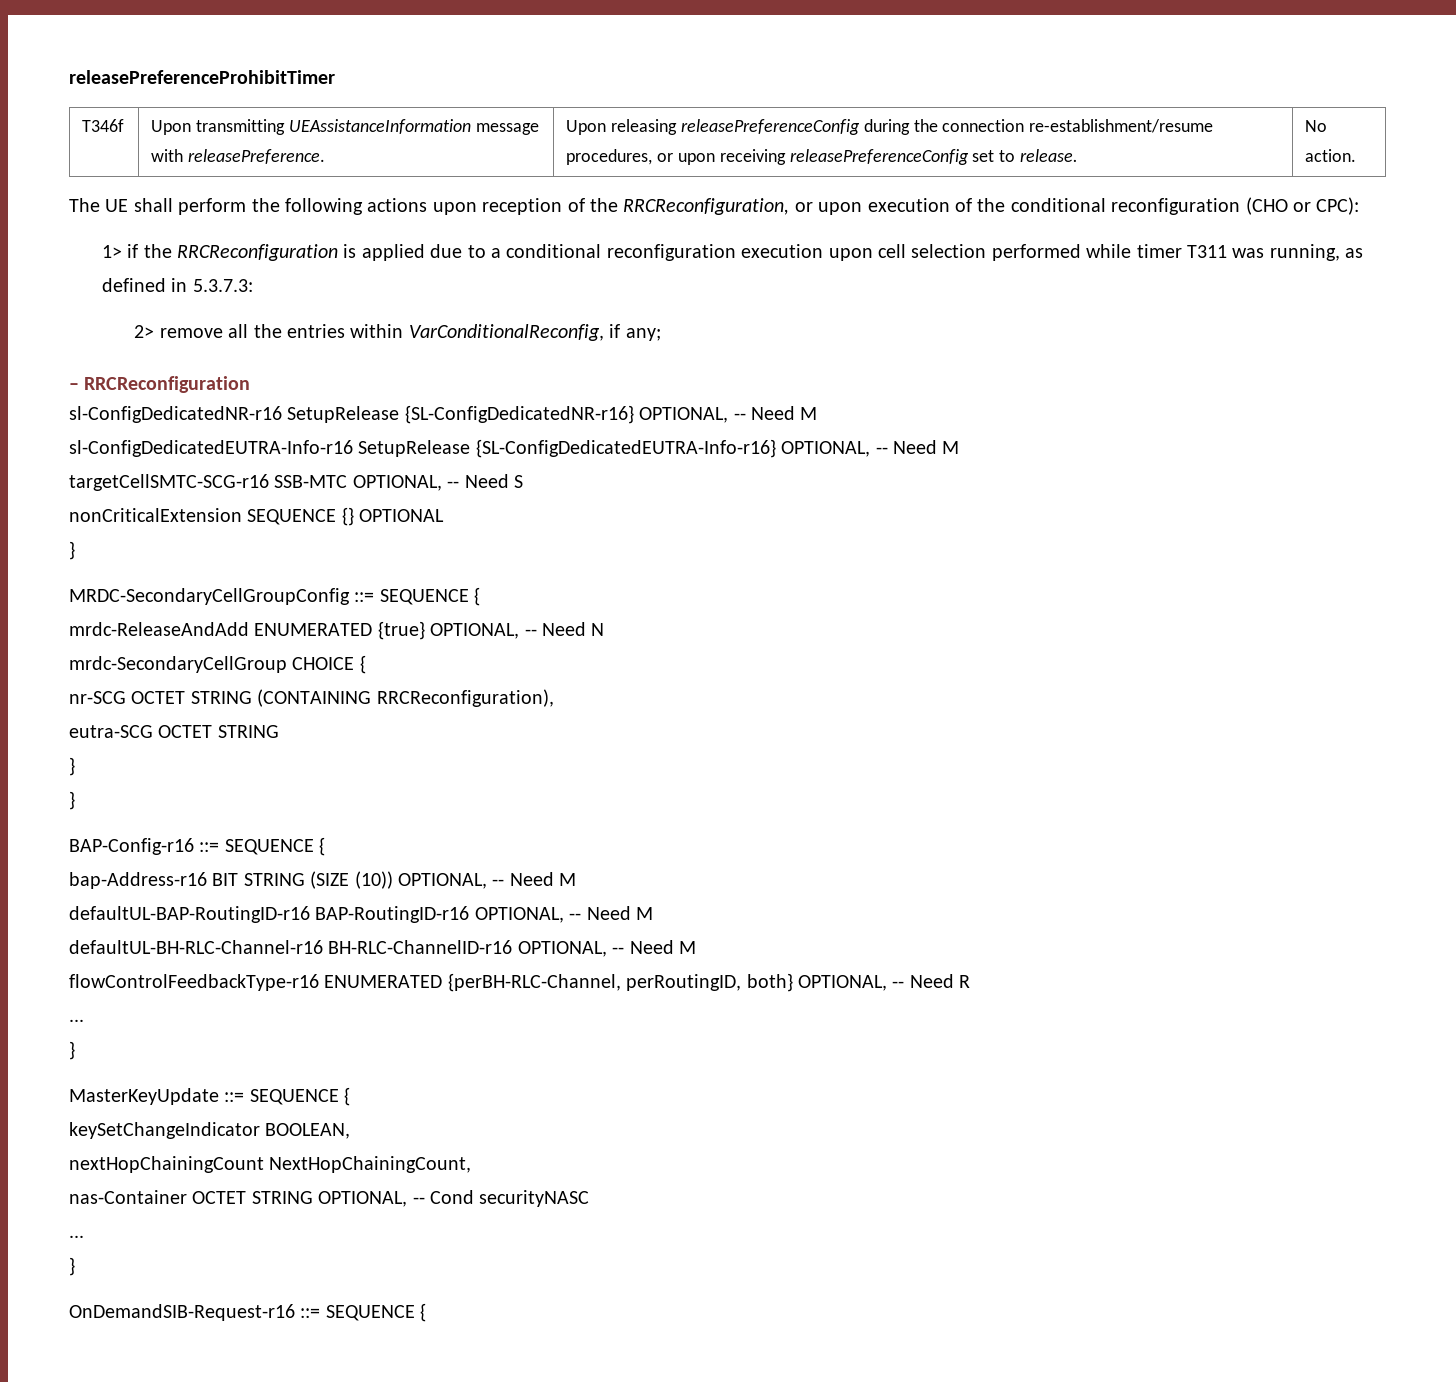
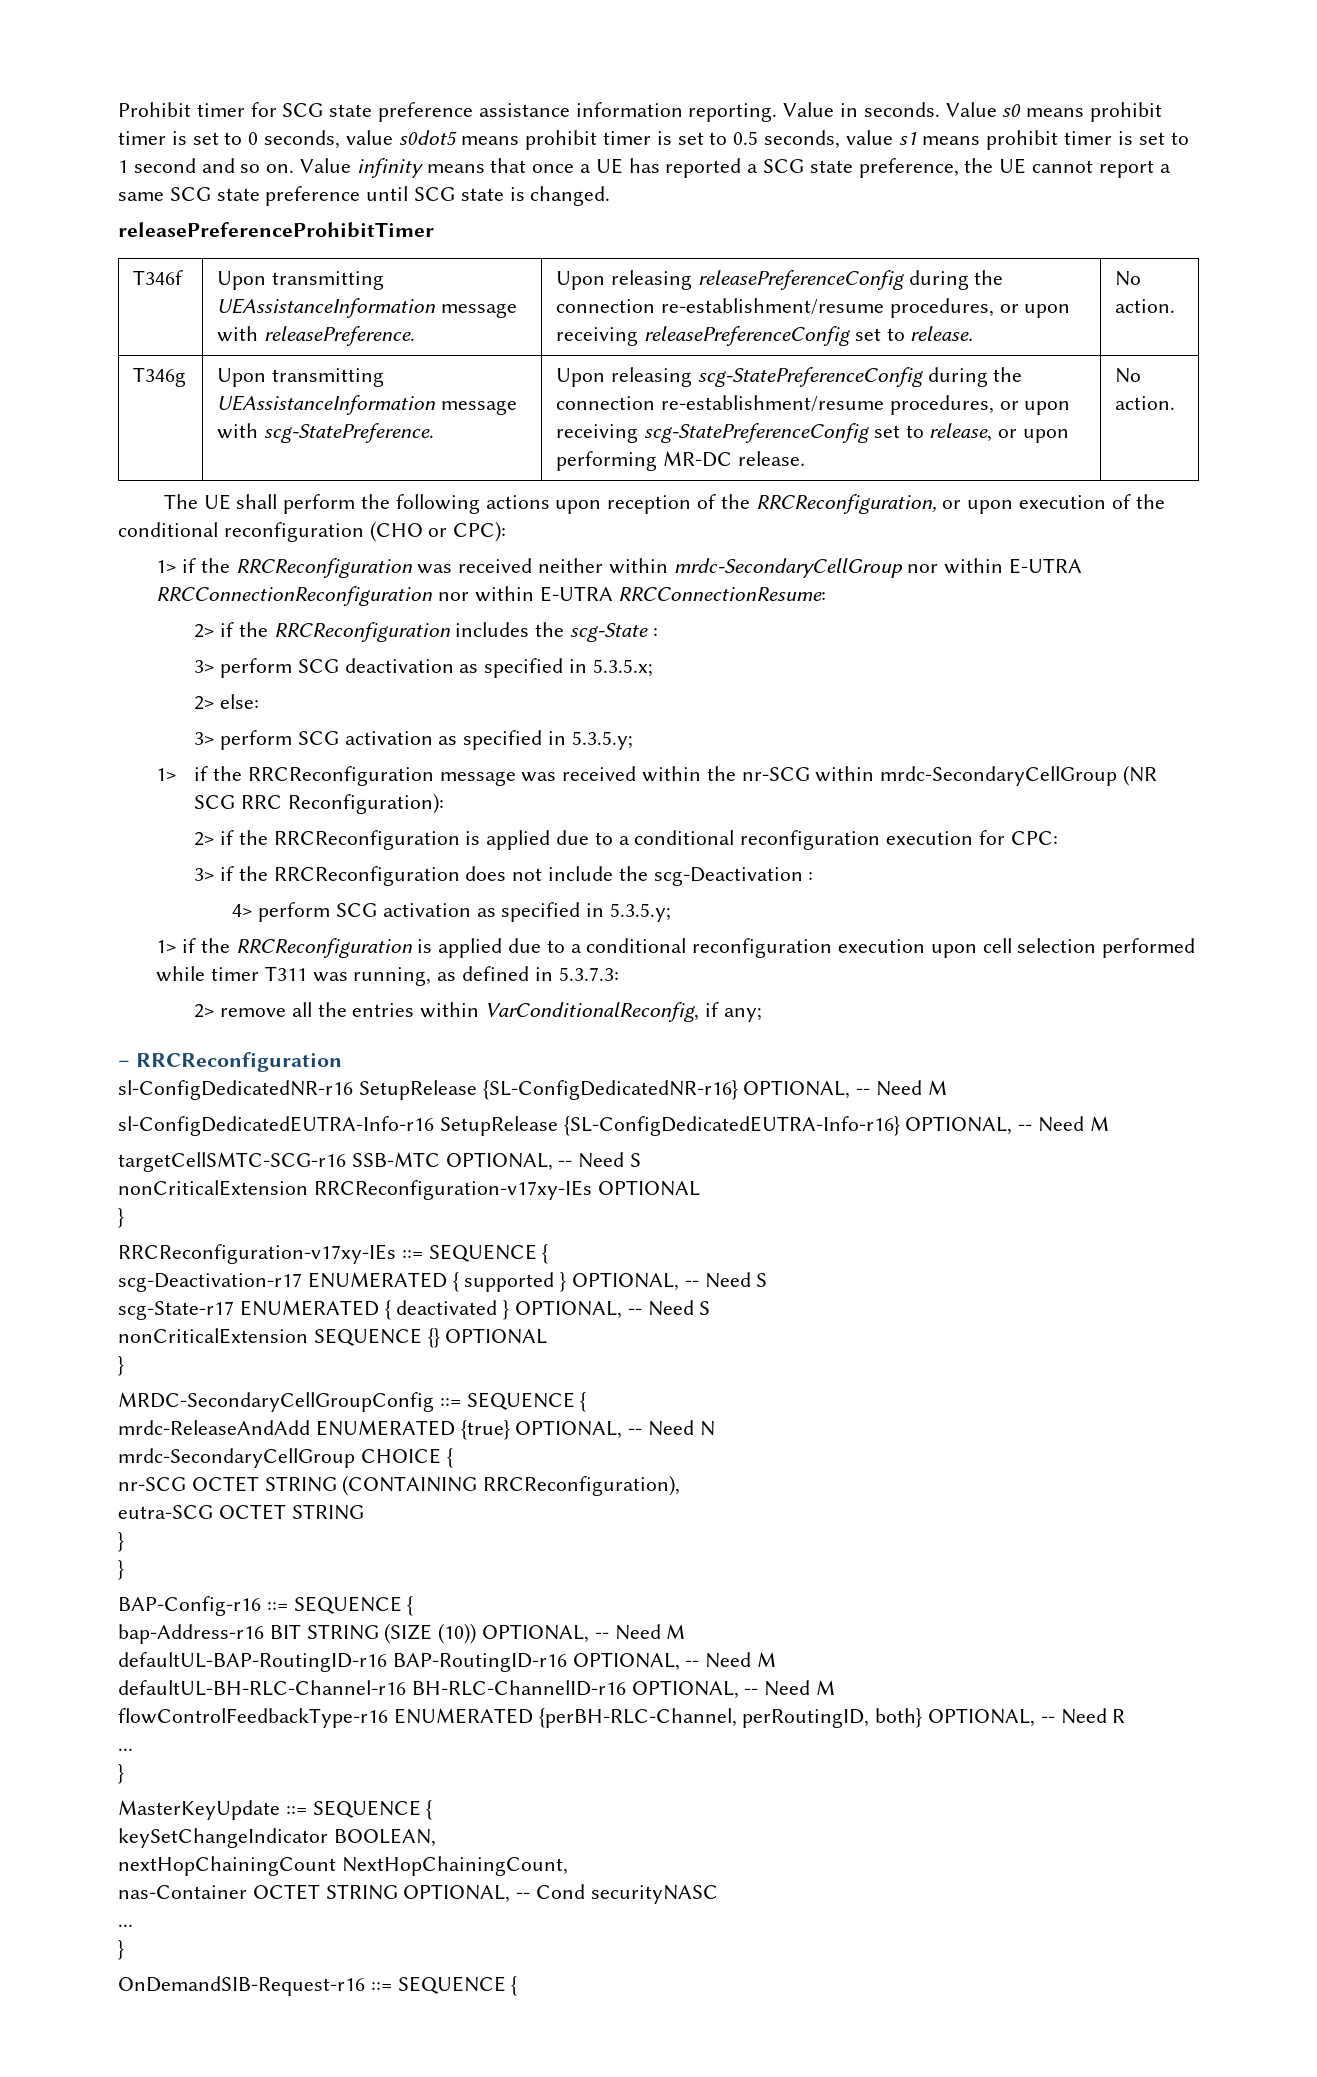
(69, 77) none -> [118,102,1163,122] [118,130,1189,150] [118,158,1171,178] [118,186,611,206] Prohibit timer for SCG state preference assistance information reporting. Value in seconds. Value s0 means prohibit timer is set to 0 seconds, value s0dot5 means prohibit timer is set to 0.5 seconds, value s1 means prohibit timer is set to 1 second and so on. Value infinity means that once a UE has reported a SCG state preference, the UE cannot report a same SCG state preference until SCG state is changed. //
(1357, 155) none -> [133,367,187,387] [217,368,385,387] [217,395,518,415] [217,423,435,443] [556,367,1023,387] [556,395,1071,415] [556,423,1070,443] [556,451,805,471] [1115,368,1142,383] [1115,396,1176,410] // T346g | Upon transmitting UEAssistanceInformation message with scg-StatePreference. | Upon releasing scg-StatePreferenceConfig during the connection re-establishment/resume procedures, or upon receiving scg-StatePreferenceConfig set to release, or upon performing MR-DC release. | No action.
(1360, 206) none -> [156,558,1082,578] [156,586,827,606] [194,622,658,642] [194,658,653,678] [194,694,260,710] [194,730,633,750] [156,765,1158,786] [194,793,444,814] [194,830,1058,850] [194,866,814,886] [232,902,671,922] // 1> if the RRCReconfiguration was received neither within mrdc-SecondaryCellGroup nor within E-UTRA RRCConnectionReconfiguration nor within E-UTRA RRCConnectionResume: // 2> if the RRCReconfiguration includes the scg-State : // 3> perform SCG deactivation as specified in 5.3.5.x; // 2> else: // 3> perform SCG activation as specified in 5.3.5.y; // 1> if the RRCReconfiguration message was received within the nr-SCG within mrdc-SecondaryCellGroup (NR SCG RRC Reconfiguration): // 2> if the RRCReconfiguration is applied due to a conditional reconfiguration execution for CPC: // 3> if the RRCReconfiguration does not include the scg-Deactivation : // 4> perform SCG activation as specified in 5.3.5.y;
(523, 481) none -> [118,1180,700,1200] [118,1208,124,1228] [118,1244,549,1264] [118,1272,768,1292] [118,1300,711,1320] // nonCriticalExtension RRCReconfiguration-v17xy-IEs OPTIONAL // } // RRCReconfiguration-v17xy-IEs ::= SEQUENCE { // scg-Deactivation-r17 ENUMERATED { supported } OPTIONAL, -- Need S // scg-State-r17 ENUMERATED { deactivated } OPTIONAL, -- Need S

